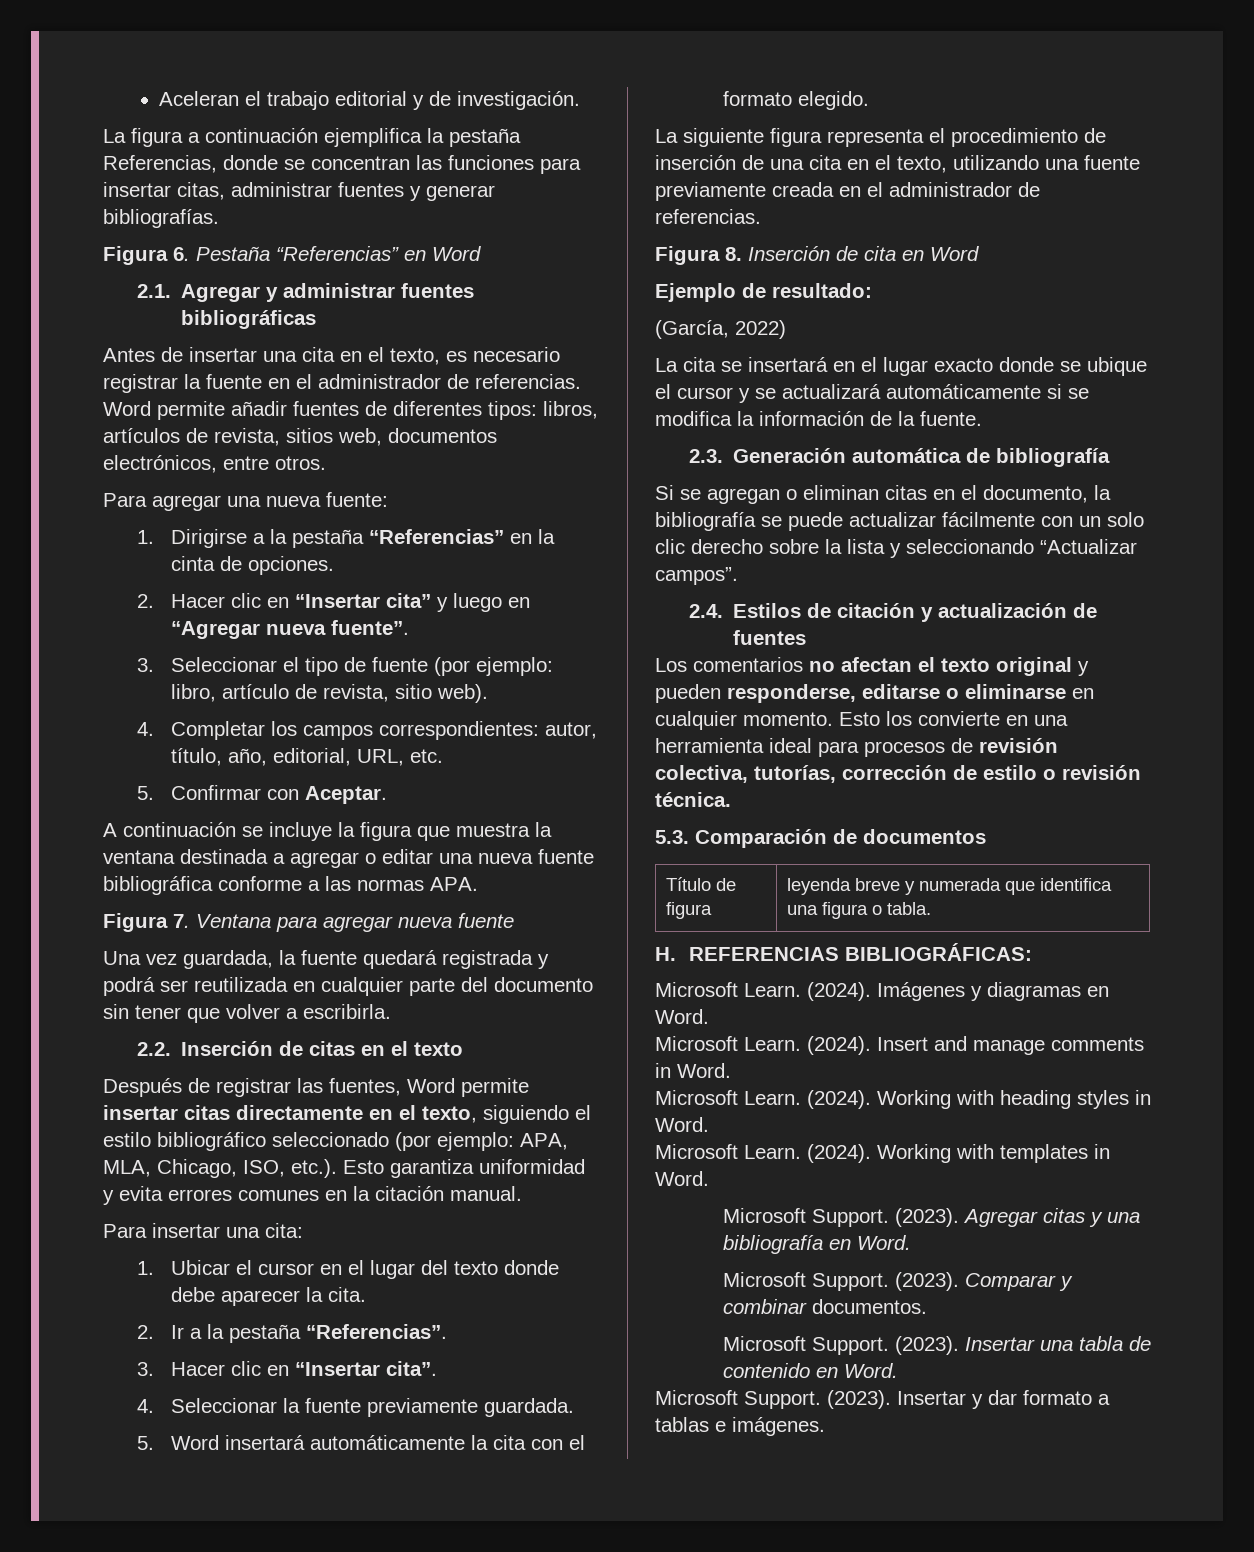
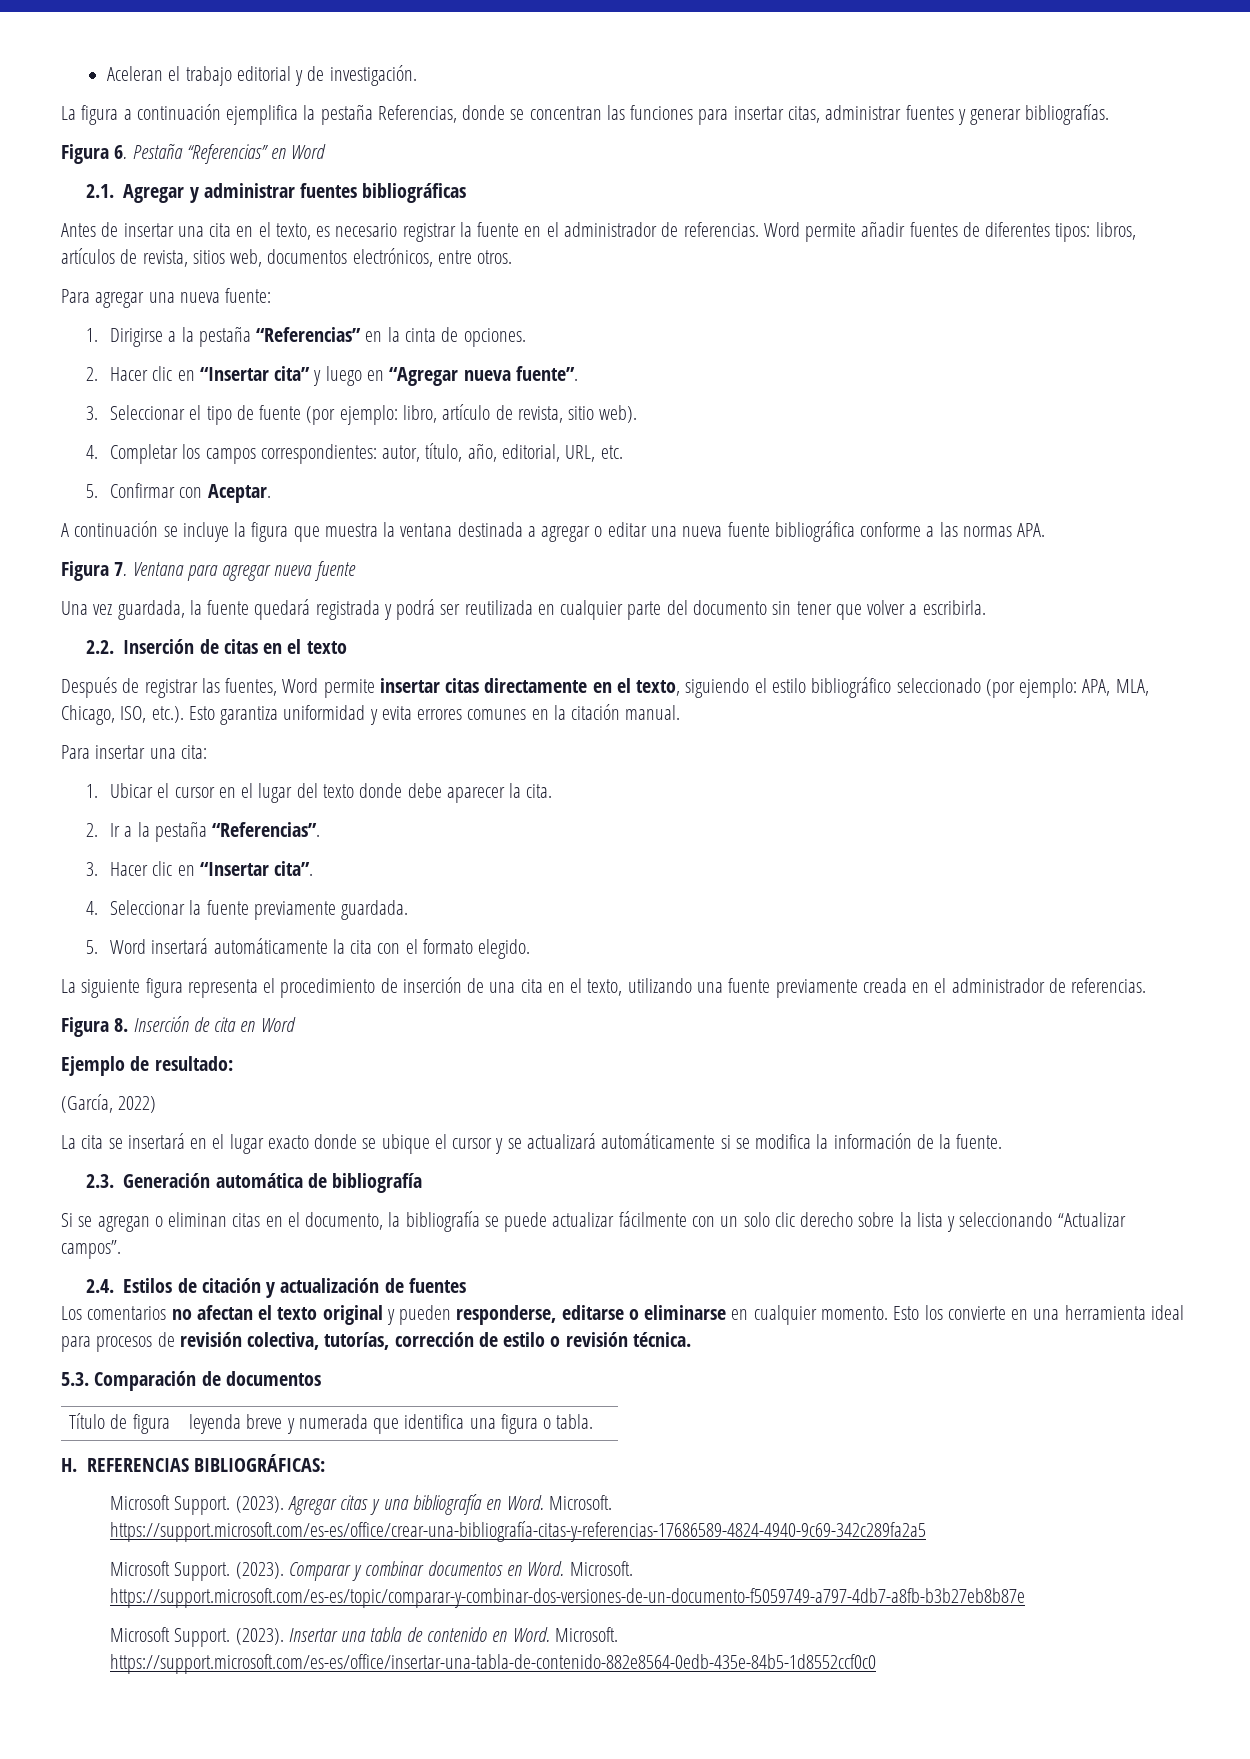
[655,982,1109,1001] [655,1009,709,1024] [655,1036,1144,1055] [655,1063,731,1078] [655,1090,1151,1109] [655,1117,709,1132] [655,1144,1110,1163] [655,1171,709,1186] // Microsoft Learn. (2024). Imágenes y diagramas en Word. // Microsoft Learn. (2024). Insert and manage comments in Word. // Microsoft Learn. (2024). Working with heading styles in Word. // Microsoft Learn. (2024). Working with templates in Word. -> (326, 1463) none
(911, 1242) none -> [548,1495,612,1510] [110,1521,927,1542] Microsoft. https://support.microsoft.com/es-es/office/crear-una-bibliografía-citas-y-referencias-17686589-4824-4940-9c69-342c289fa2a5
[811,1299,927,1314] documentos. -> [427,1561,633,1576] [110,1588,1026,1608] documentos en Word. Microsoft. https://support.microsoft.com/es-es/topic/comparar-y-combinar-dos-versiones-de-un-documento-f5059749-a797-4db7-a8fb-b3b27eb8b87e
[655,1390,1110,1409] [655,1417,825,1436] // Microsoft Support. (2023). Insertar y dar formato a tablas e imágenes. -> [554,1627,618,1642] [110,1654,877,1674] Microsoft. https://support.microsoft.com/es-es/office/insertar-una-tabla-de-contenido-882e8564-0edb-435e-84b5-1d8552ccf0c0

